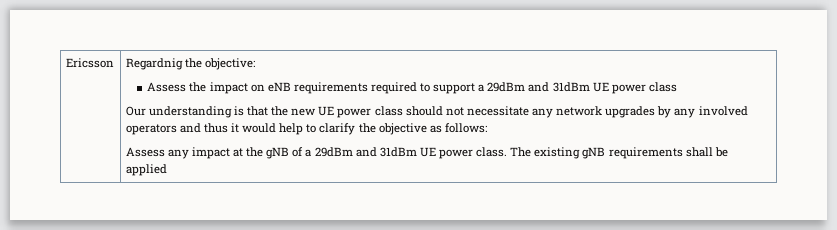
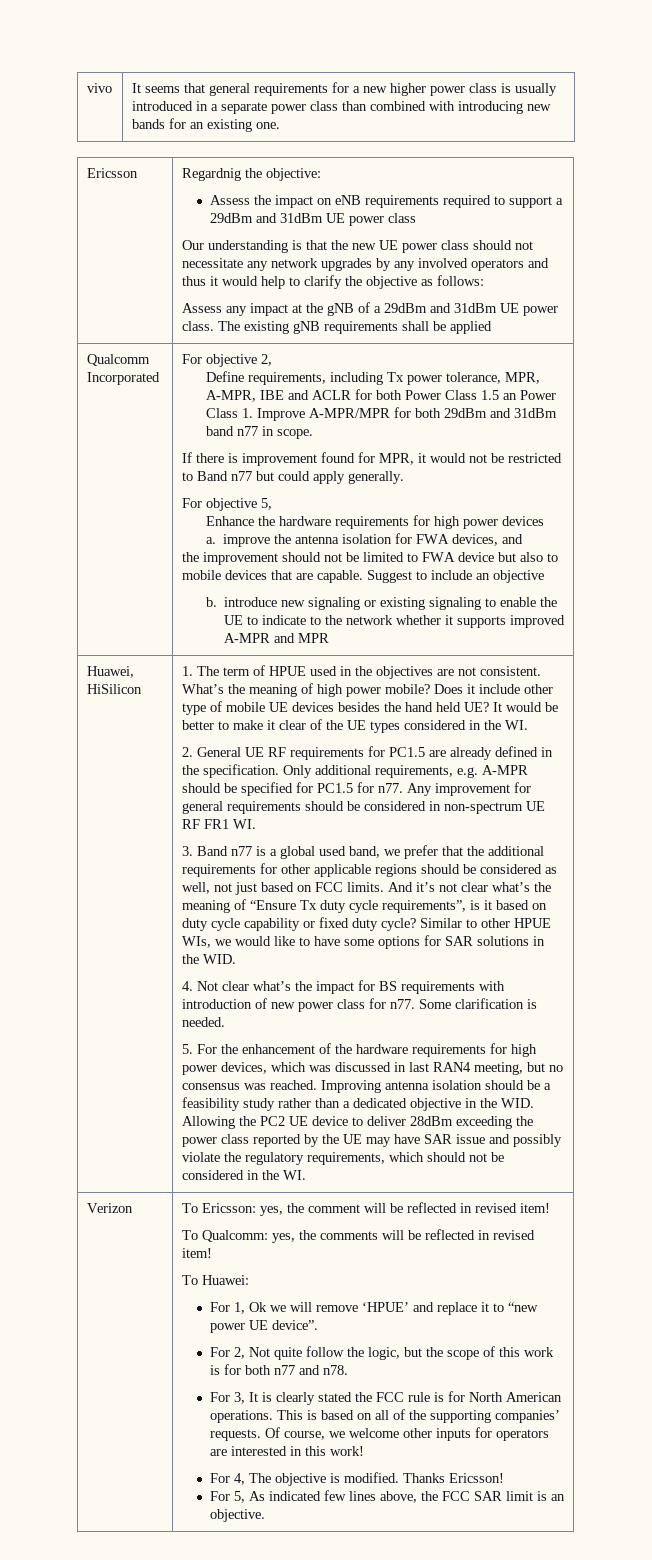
(65, 63) none -> [86,83,112,93] [131,82,557,96] [131,101,551,114] [131,118,280,132] vivo | It seems that general requirements for a new higher power class is usually introduced in a separate power class than combined with introducing new bands for an existing one. //
(167, 170) none -> [86,354,150,366] [86,372,160,385] [181,354,272,367] [205,371,540,385] [205,389,556,402] [205,407,557,421] [205,426,313,439] [181,452,562,466] [181,471,404,484] [181,498,272,511] [205,515,544,529] [205,533,524,547] [181,552,558,565] [181,570,544,583] [205,597,558,610] [224,615,566,628] [224,633,330,643] [86,666,134,678] [86,684,142,694] [181,665,541,679] [181,683,553,697] [181,701,558,715] [181,719,528,733] [181,746,553,760] [181,764,528,778] [181,782,531,796] [181,801,545,814] [181,819,256,829] [181,845,544,859] [181,863,557,877] [181,882,551,895] [181,899,547,913] [181,917,551,931] [181,935,545,949] [181,954,236,964] [181,980,505,994] [181,998,537,1012] [181,1017,225,1027] [181,1043,537,1057] [181,1062,563,1075] [181,1080,551,1093] [181,1097,534,1111] [181,1116,533,1129] [181,1134,562,1147] [181,1152,504,1165] [181,1170,306,1180] [86,1203,133,1213] [181,1202,550,1216] [181,1229,535,1243] [181,1248,212,1258] [181,1275,249,1285] [209,1302,538,1315] [209,1320,318,1333] [209,1346,554,1360] [209,1364,348,1375] [209,1391,562,1405] [209,1409,560,1423] [209,1427,549,1441] [209,1446,364,1456] [209,1472,504,1486] [209,1490,565,1503] [209,1509,265,1522] // Qualcomm Incorporated | For objective 2, // Define requirements, including Tx power tolerance, MPR, A-MPR, IBE and ACLR for both Power Class 1.5 an Power Class 1. Improve A-MPR/MPR for both 29dBm and 31dBm band n77 in scope. // If there is improvement found for MPR, it would not be restricted to Band n77 but could apply generally. // For objective 5, // Enhance the hardware requirements for high power devices // a. improve the antenna isolation for FWA devices, and // the improvement should not be limited to FWA device but also to mobile devices that are capable. Suggest to include an objective // b. introduce new signaling or existing signaling to enable the UE to indicate to the network whether it supports improved A-MPR and MPR // Huawei, HiSilicon | 1. The term of HPUE used in the objectives are not consistent. What’s the meaning of high power mobile? Does it include other type of mobile UE devices besides the hand held UE? It would be better to make it clear of the UE types considered in the WI. // 2. General UE RF requirements for PC1.5 are already defined in the specification. Only additional requirements, e.g. A-MPR should be specified for PC1.5 for n77. Any improvement for general requirements should be considered in non-spectrum UE RF FR1 WI. // 3. Band n77 is a global used band, we prefer that the additional requirements for other applicable regions should be considered as well, not just based on FCC limits. And it’s not clear what’s the meaning of “Ensure Tx duty cycle requirements”, is it based on duty cycle capability or fixed duty cycle? Similar to other HPUE WIs, we would like to have some options for SAR solutions in the WID. // 4. Not clear what’s the impact for BS requirements with introduction of new power class for n77. Some clarification is needed. // 5. For the enhancement of the hardware requirements for high power devices, which was discussed in last RAN4 meeting, but no consensus was reached. Improving antenna isolation should be a feasibility study rather than a dedicated objective in the WID. Allowing the PC2 UE device to deliver 28dBm exceeding the power class reported by the UE may have SAR issue and possibly violate the regulatory requirements, which should not be considered in the WI. // Verizon | To Ericsson: yes, the comment will be reflected in revised item! // To Qualcomm: yes, the comments will be reflected in revised item! // To Huawei: // For 1, Ok we will remove ‘HPUE’ and replace it to “new power UE device”. // For 2, Not quite follow the logic, but the scope of this work is for both n77 and n78. // For 3, It is clearly stated the FCC rule is for North American operations. This is based on all of the supporting companies’ requests. Of course, we welcome other inputs for operators are interested in this work! // For 4, The objective is modified. Thanks Ericsson! // For 5, As indicated few lines above, the FCC SAR limit is an objective.

